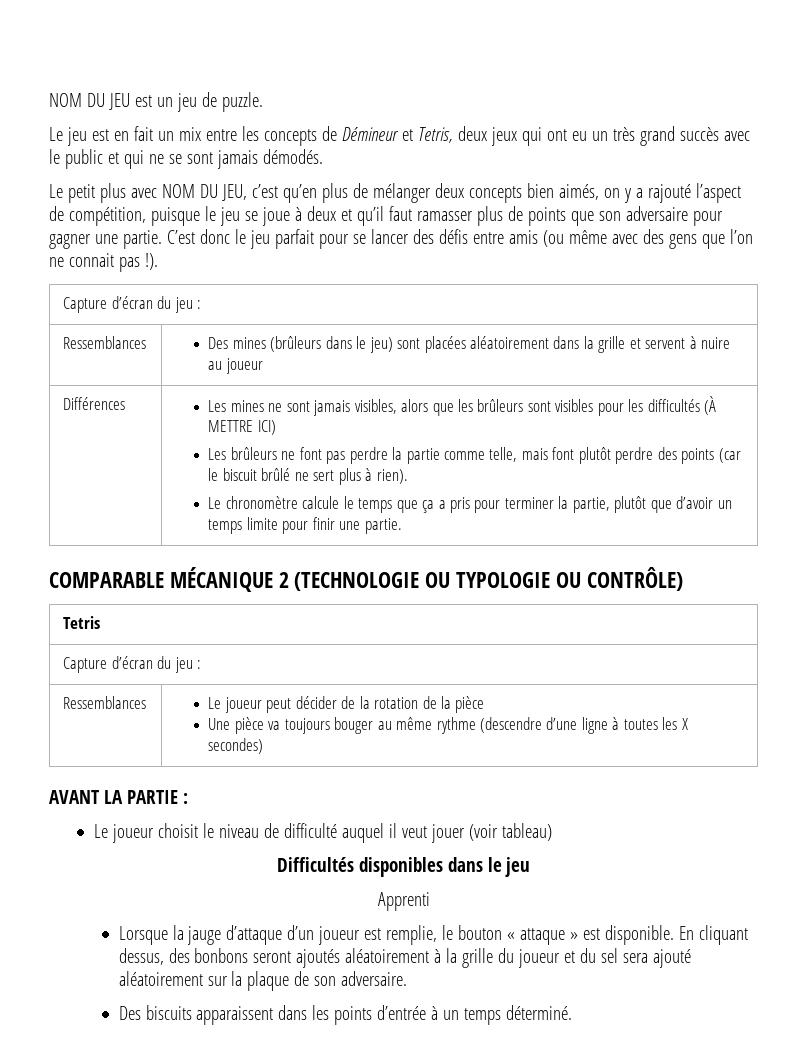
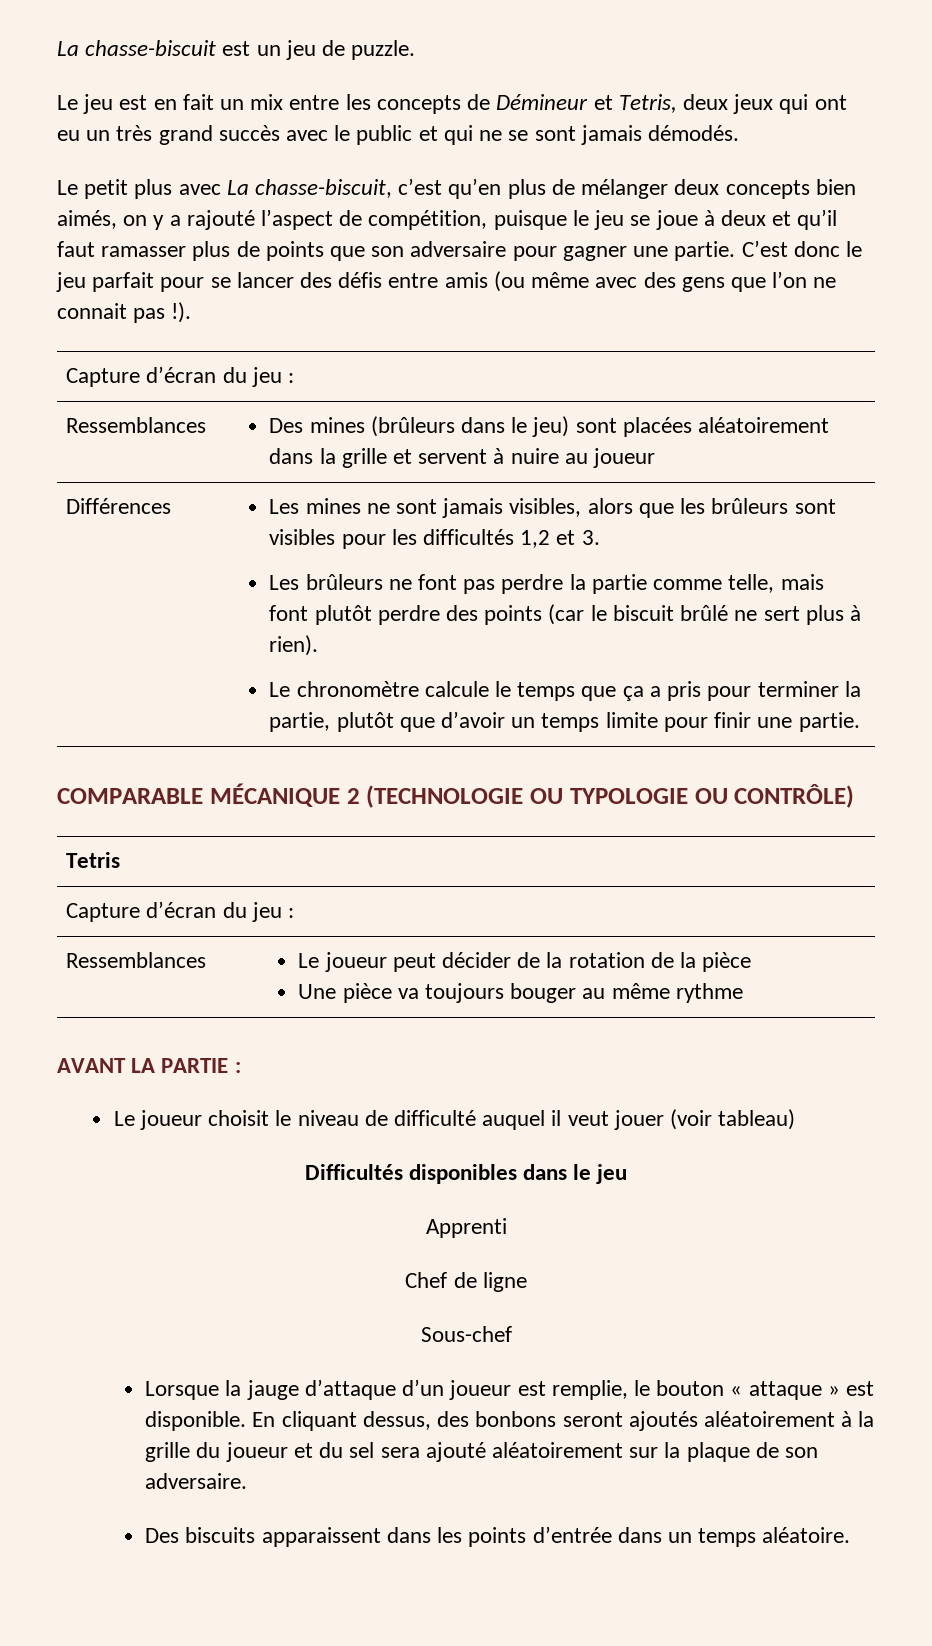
[49,93,130,110] NOM DU JEU -> [57,40,217,56] La chasse-biscuit
[161,184,247,201] NOM DU JEU, -> [226,179,393,198] La chasse-biscuit,
[704,396,717,415] [208,420,276,435] (À METTRE ICI) -> [520,530,600,548] 1,2 et 3.
[480,717,688,734] [208,738,264,754] (descendre d’une ligne à toutes les X secondes) -> (743, 993) none
(430, 901) none -> [405,1272,527,1292] [420,1326,512,1342] // Chef de ligne // Sous-chef
[431,1005,573,1025] à un temps déterminé. -> [617,1527,851,1547] dans un temps aléatoire.

